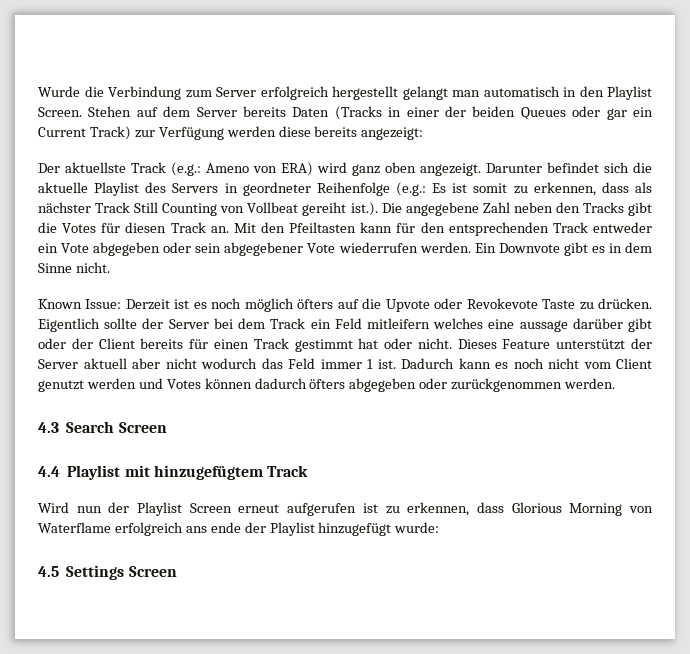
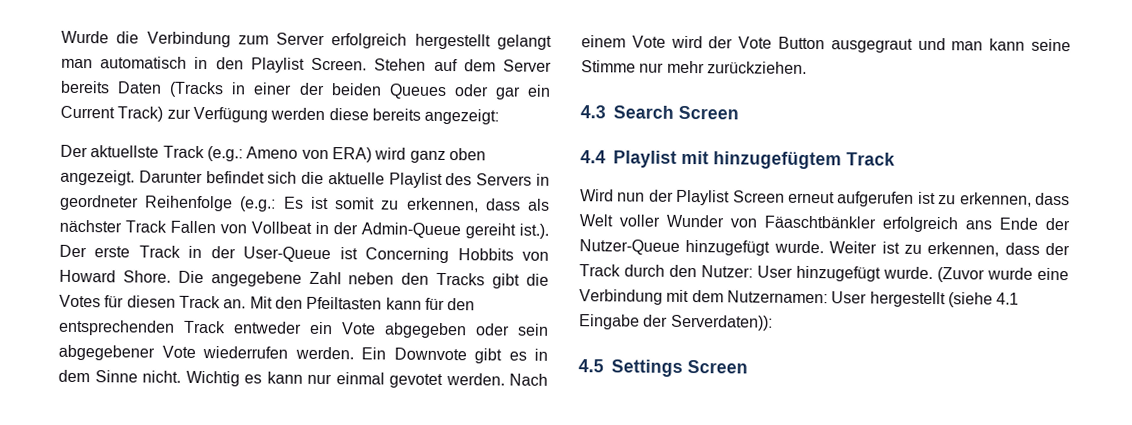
[134,202,378,216] Still Counting von Vollbeat gereiht ist.). -> [170,220,549,239] [59,244,550,264] [59,269,171,283] Fallen von Vollbeat in der Admin-Queue gereiht ist.). Der erste Track in der User-Queue ist Concerning Hobbits von Howard Shore.
[38,298,652,312] [38,318,652,332] [38,338,652,352] [38,358,652,369] [38,378,616,392] // Known Issue: Derzeit ist es noch möglich öfters auf die Upvote oder Revokevote Taste zu drücken. Eigentlich sollte der Server bei dem Track ein Feld mitleifern welches eine aussage darüber gibt oder der Client bereits für einen Track gestimmt hat oder nicht. Dieses Feature unterstützt der Server aktuell aber nicht wodurch das Feld immer 1 ist. Dadurch kann es noch nicht vom Client genutzt werden und Votes können dadurch öfters abgegeben oder zurückgenommen werden. -> [185,370,548,388] [581,35,1071,53] [581,60,807,74] Wichtig es kann nur einmal gevotet werden. Nach einem Vote wird der Vote Button ausgegraut und man kann seine Stimme nur mehr zurückziehen.
[511,502,653,516] [38,522,440,536] Glorious Morning von Waterflame erfolgreich ans ende der Playlist hinzugefügt wurde: -> [579,214,1070,233] [579,239,1070,257] [579,264,1069,283] [579,289,1020,308] [579,314,773,331] Welt voller Wunder von Fäaschtbänkler erfolgreich ans Ende der Nutzer-Queue hinzugefügt wurde. Weiter ist zu erkennen, dass der Track durch den Nutzer: User hinzugefügt wurde. (Zuvor wurde eine Verbindung mit dem Nutzernamen: User hergestellt (siehe 4.1 Eingabe der Serverdaten)):

